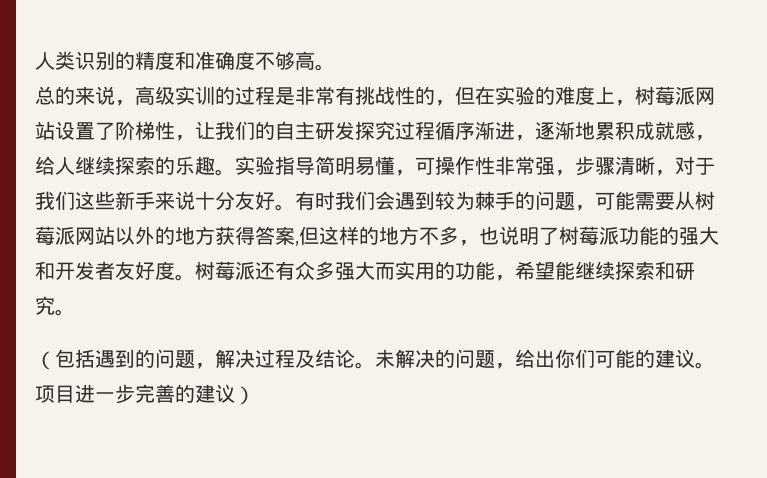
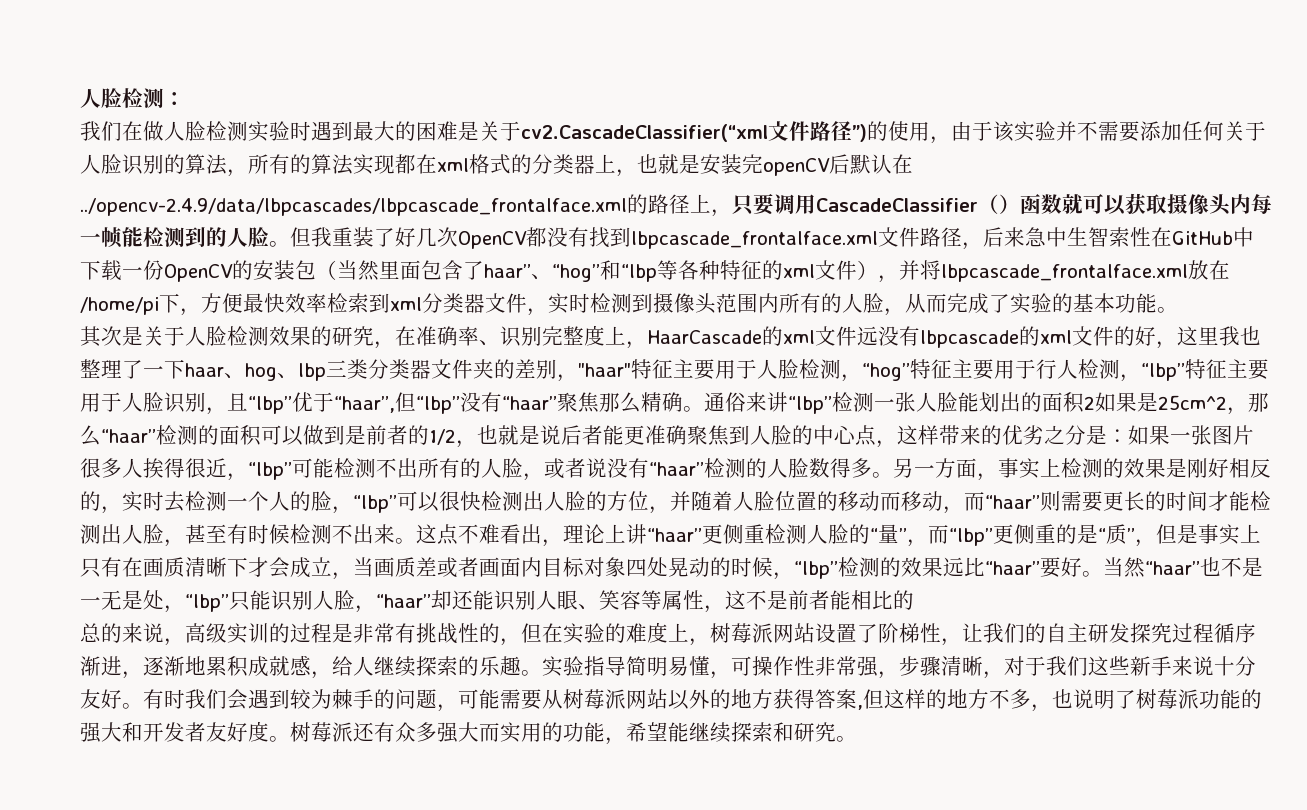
[35,51,335,71] 人类识别的精度和准确度不够高。 -> [80,88,185,108] [80,121,1266,144] [80,154,913,177] [80,193,1272,217] [80,227,1254,250] [80,260,1230,283] [80,293,1178,316] [80,325,1261,349] [80,359,1269,382] [80,392,1269,415] [80,425,1254,448] [80,458,1271,481] [80,491,1271,514] [80,524,1261,547] [80,557,1263,580] [80,590,914,613] 人脸检测： // 我们在做人脸检测实验时遇到最大的困难是关于cv2.CascadeClassifier(“xml文件路径”)的使用，由于该实验并不需要添加任何关于人脸识别的算法，所有的算法实现都在xml格式的分类器上，也就是安装完openCV后默认在 // ../opencv-2.4.9/data/lbpcascades/lbpcascade_frontalface.xml的路径上，只要调用CascadeClassifier（）函数就可以获取摄像头内每一帧能检测到的人脸。但我重装了好几次OpenCV都没有找到lbpcascade_frontalface.xml文件路径，后来急中生智索性在GitHub中下载一份OpenCV的安装包（当然里面包含了haar”、“hog”和“lbp等各种特征的xml文件），并将lbpcascade_frontalface.xml放在/home/pi下，方便最快效率检索到xml分类器文件，实时检测到摄像头范围内所有的人脸，从而完成了实验的基本功能。 // 其次是关于人脸检测效果的研究，在准确率、识别完整度上，HaarCascade的xml文件远没有lbpcascade的xml文件的好，这里我也整理了一下haar、hog、lbp三类分类器文件夹的差别，"haar"特征主要用于人脸检测，“hog”特征主要用于行人检测，“lbp”特征主要用于人脸识别，且“lbp”优于“haar”,但“lbp”没有“haar”聚焦那么精确。通俗来讲“lbp”检测一张人脸能划出的面积2如果是25cm^2，那么“haar”检测的面积可以做到是前者的1/2，也就是说后者能更准确聚焦到人脸的中心点，这样带来的优劣之分是：如果一张图片很多人挨得很近，“lbp”可能检测不出所有的人脸，或者说没有“haar”检测的人脸数得多。另一方面，事实上检测的效果是刚好相反的，实时去检测一个人的脸，“lbp”可以很快检测出人脸的方位，并随着人脸位置的移动而移动，而“haar”则需要更长的时间才能检测出人脸，甚至有时候检测不出来。这点不难看出，理论上讲“haar”更侧重检测人脸的“量”，而“lbp”更侧重的是“质”，但是事实上只有在画质清晰下才会成立，当画质差或者画面内目标对象四处晃动的时候，“lbp”检测的效果远比“haar”要好。当然“haar”也不是一无是处，“lbp”只能识别人脸，“haar”却还能识别人眼、笑容等属性，这不是前者能相比的
[35,349,715,370] [35,384,255,405] // （包括遇到的问题，解决过程及结论。未解决的问题，给出你们可能的建议。项目进一步完善的建议） -> (857, 739) none

